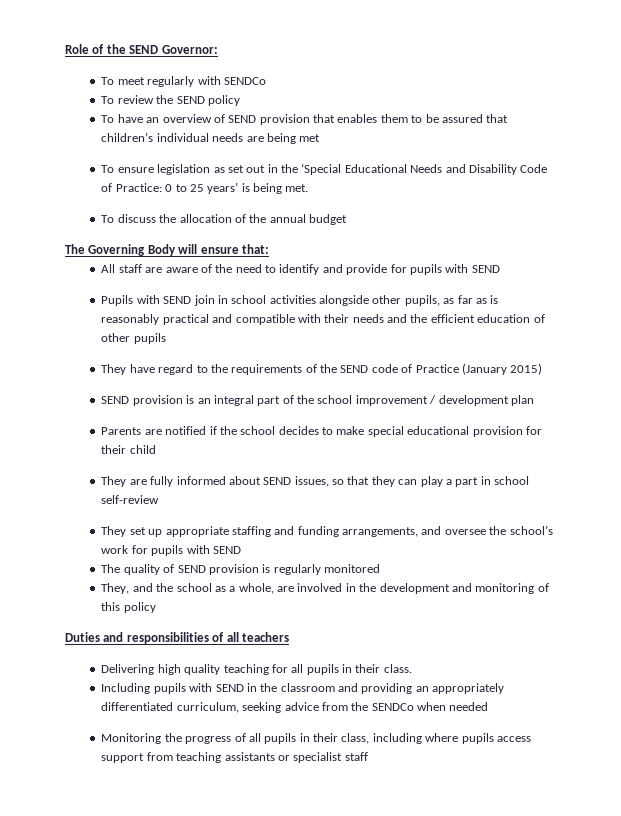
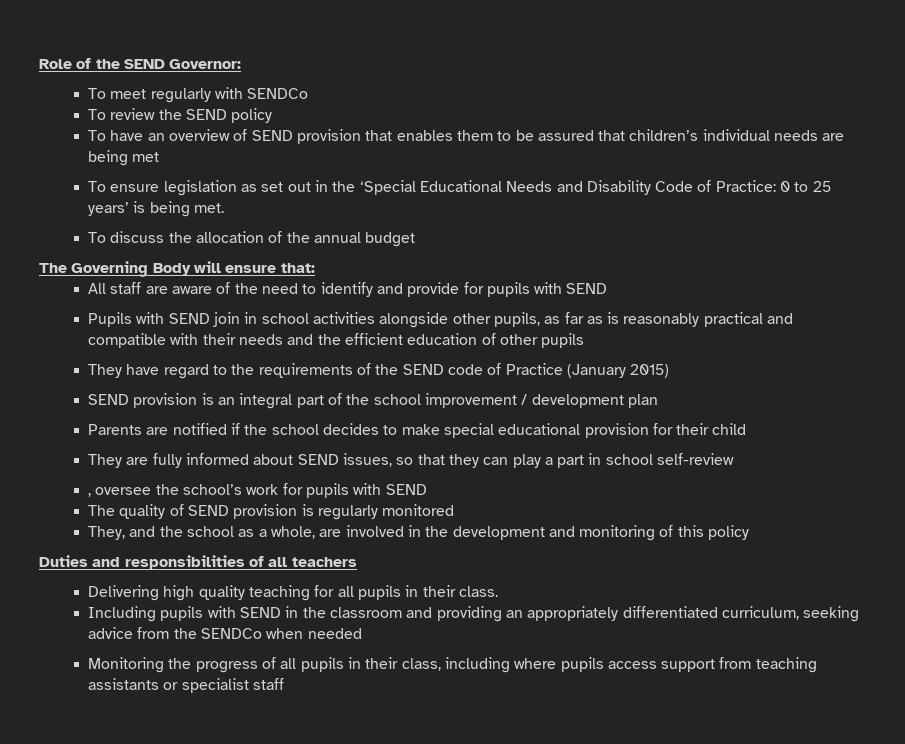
[101,526,442,537] They set up appropriate staffing and funding arrangements, and -> [87,493,91,497] ,

